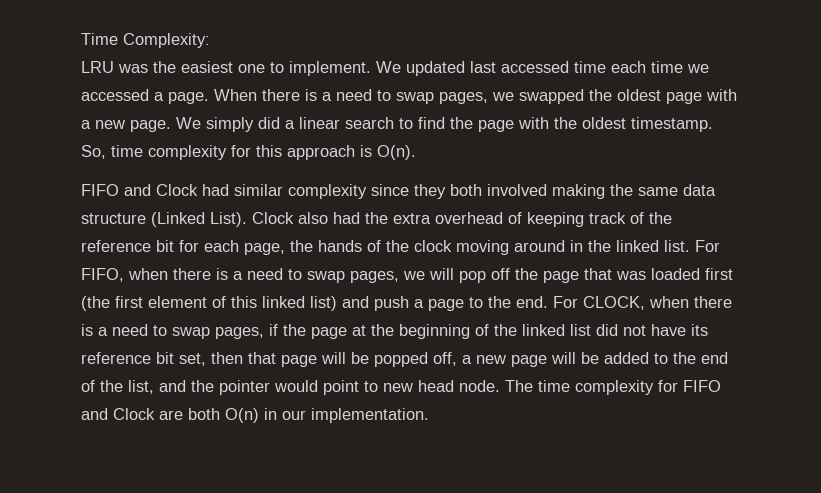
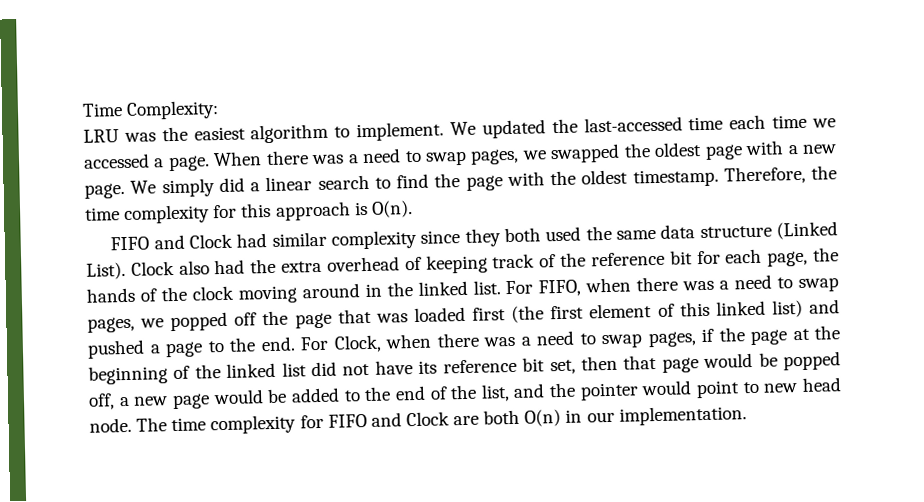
[238,64,265,73] one -> [250,123,330,144] algorithm
[470,61,569,73] last accessed -> [551,116,683,134] the last-accessed
[305,89,317,101] is -> [311,154,345,165] was
[81,145,106,159] So, -> [723,165,837,185] Therefore, the
[487,184,605,199] involved making -> [545,226,582,242] used
[216,268,486,283] is a need to swap pages, we will pop -> [682,274,840,293] [87,311,229,333] was a need to swap pages, we popped
[374,296,409,311] push -> [87,339,145,359] pushed
[583,296,732,310] [81,324,93,336] CLOCK, when there is -> [333,332,515,353] Clock, when there was
[321,352,346,364] will -> [703,352,754,369] would
[551,352,576,364] will -> [212,389,264,405] would

